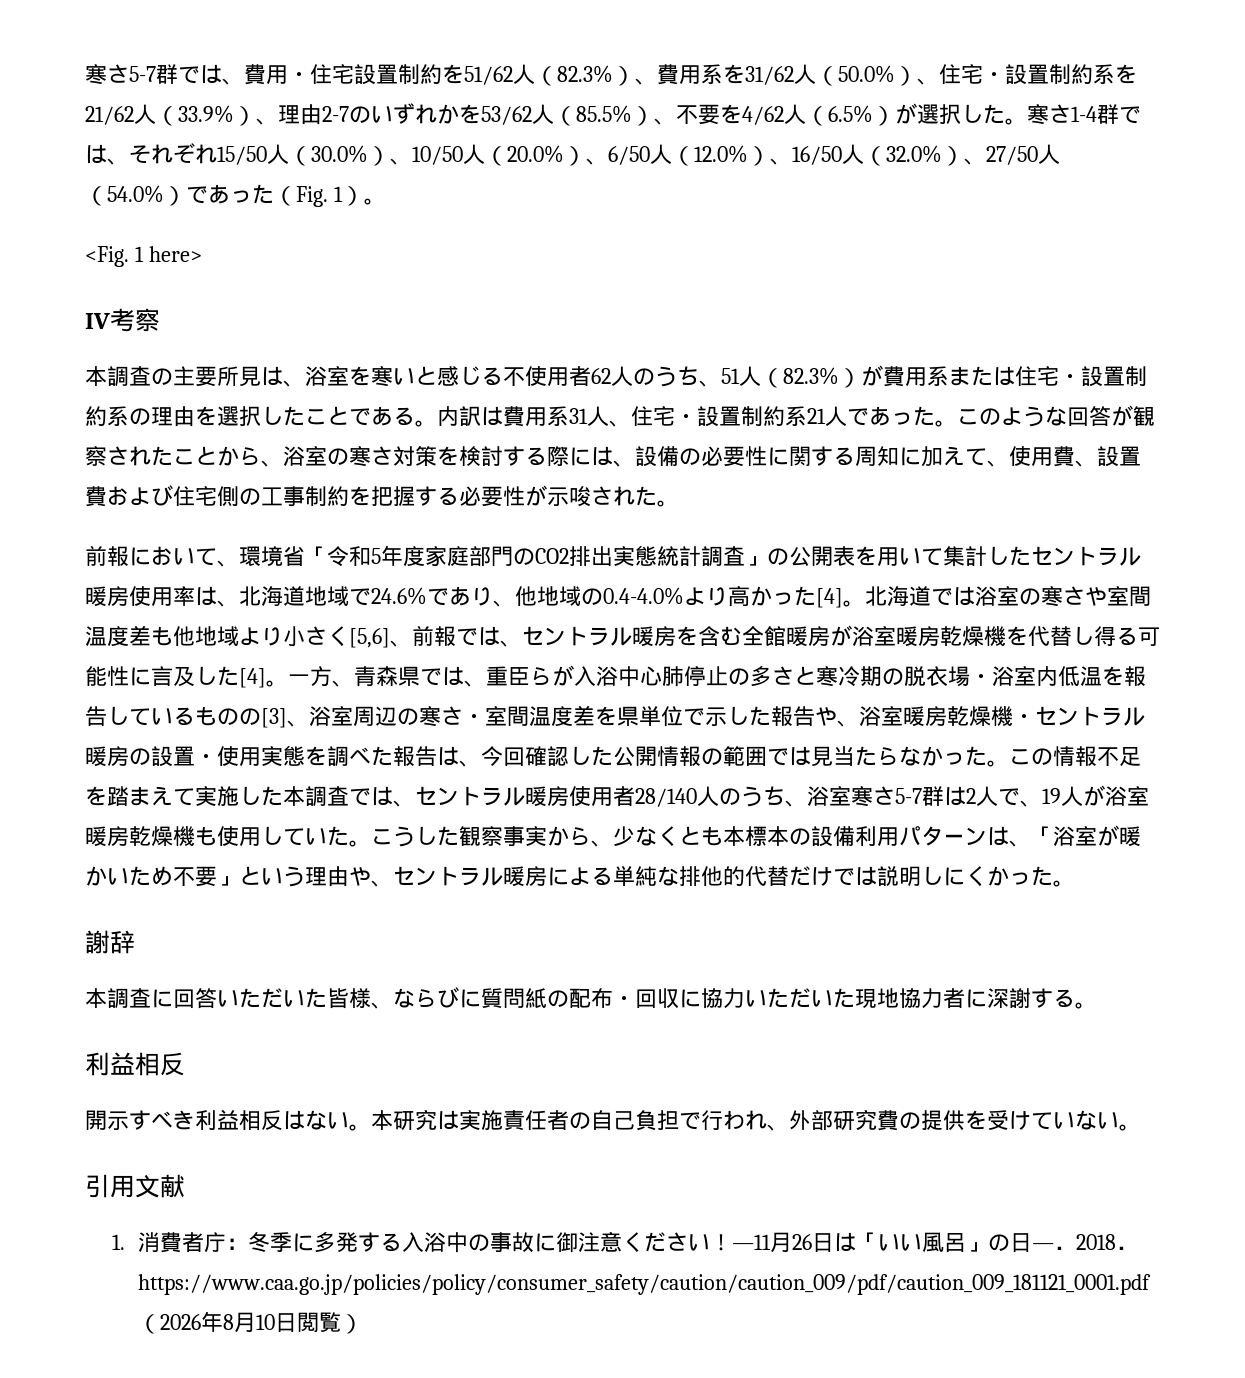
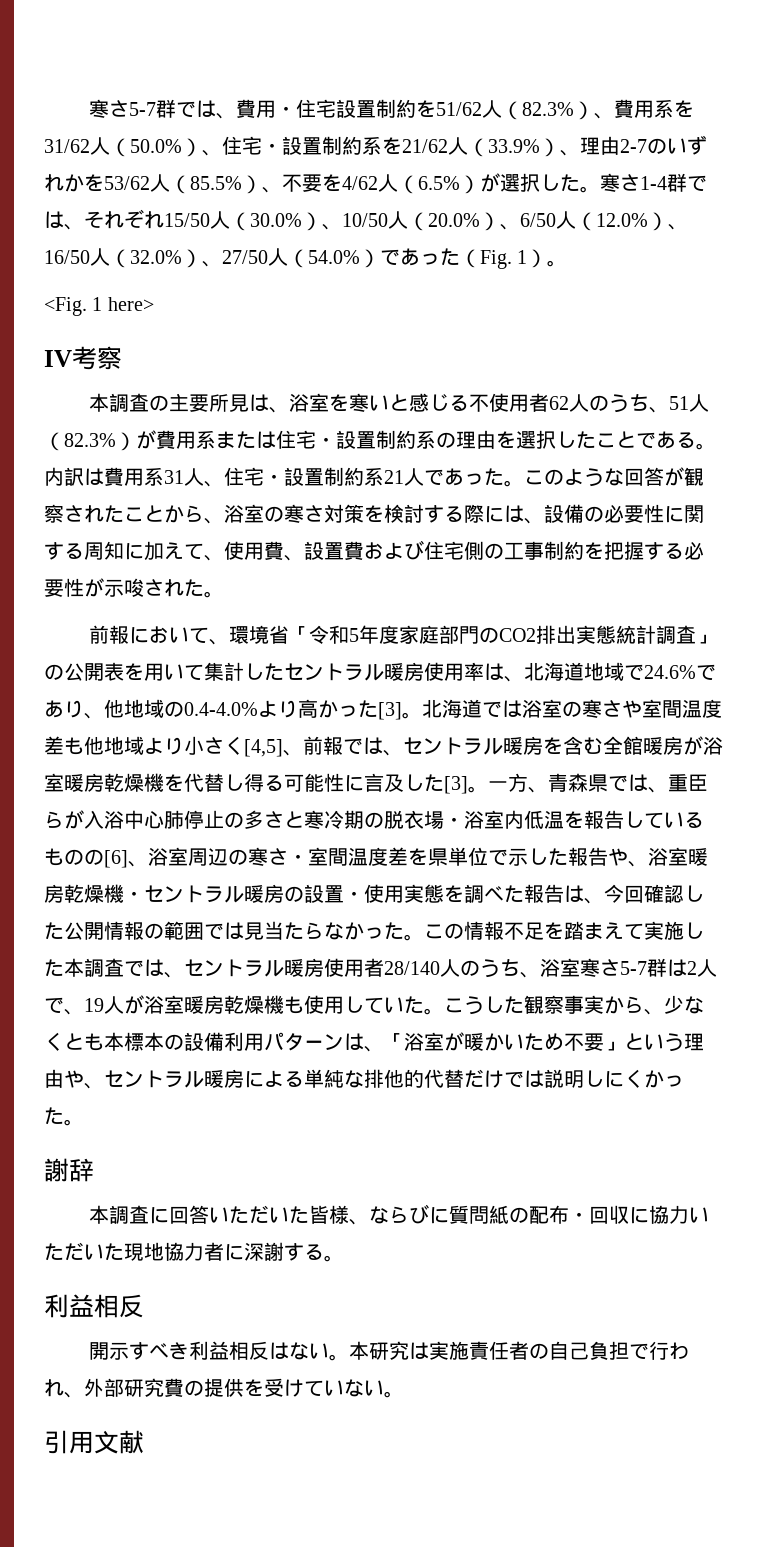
[816,588,843,608] [4] -> [378,702,402,720] [3]
[349,628,390,648] [5,6] -> [244,739,283,757] [4,5]
[239,668,266,688] [4] -> [444,776,468,794] [3]
[261,708,287,728] [3] -> [104,850,128,868] [6]
[111,1231,1139,1253] [138,1274,1152,1295] [138,1311,364,1334] // 1.消費者庁：冬季に多発する入浴中の事故に御注意ください！―11月26日は「いい風呂」の日―．2018．https://www.caa.go.jp/policies/policy/consumer_safety/caution/caution_009/pdf/caution_009_181121_0001.pdf（2026年8月10日閲覧） -> (144, 1442) none

